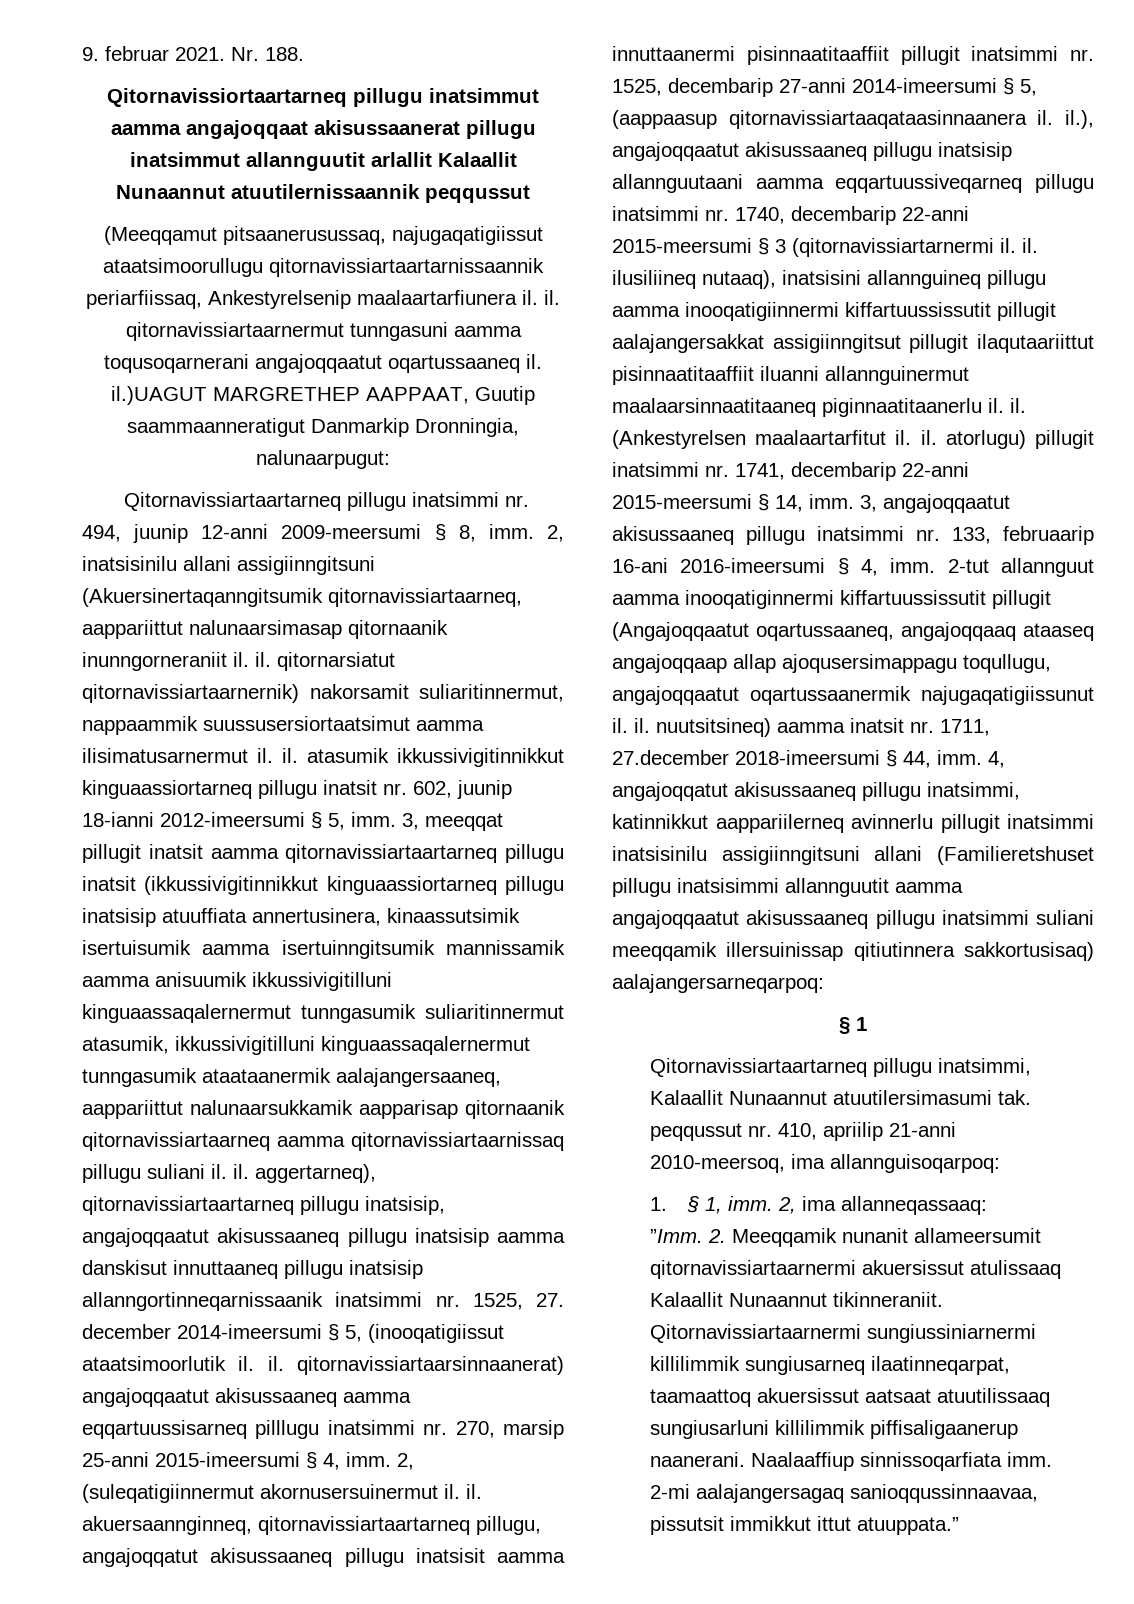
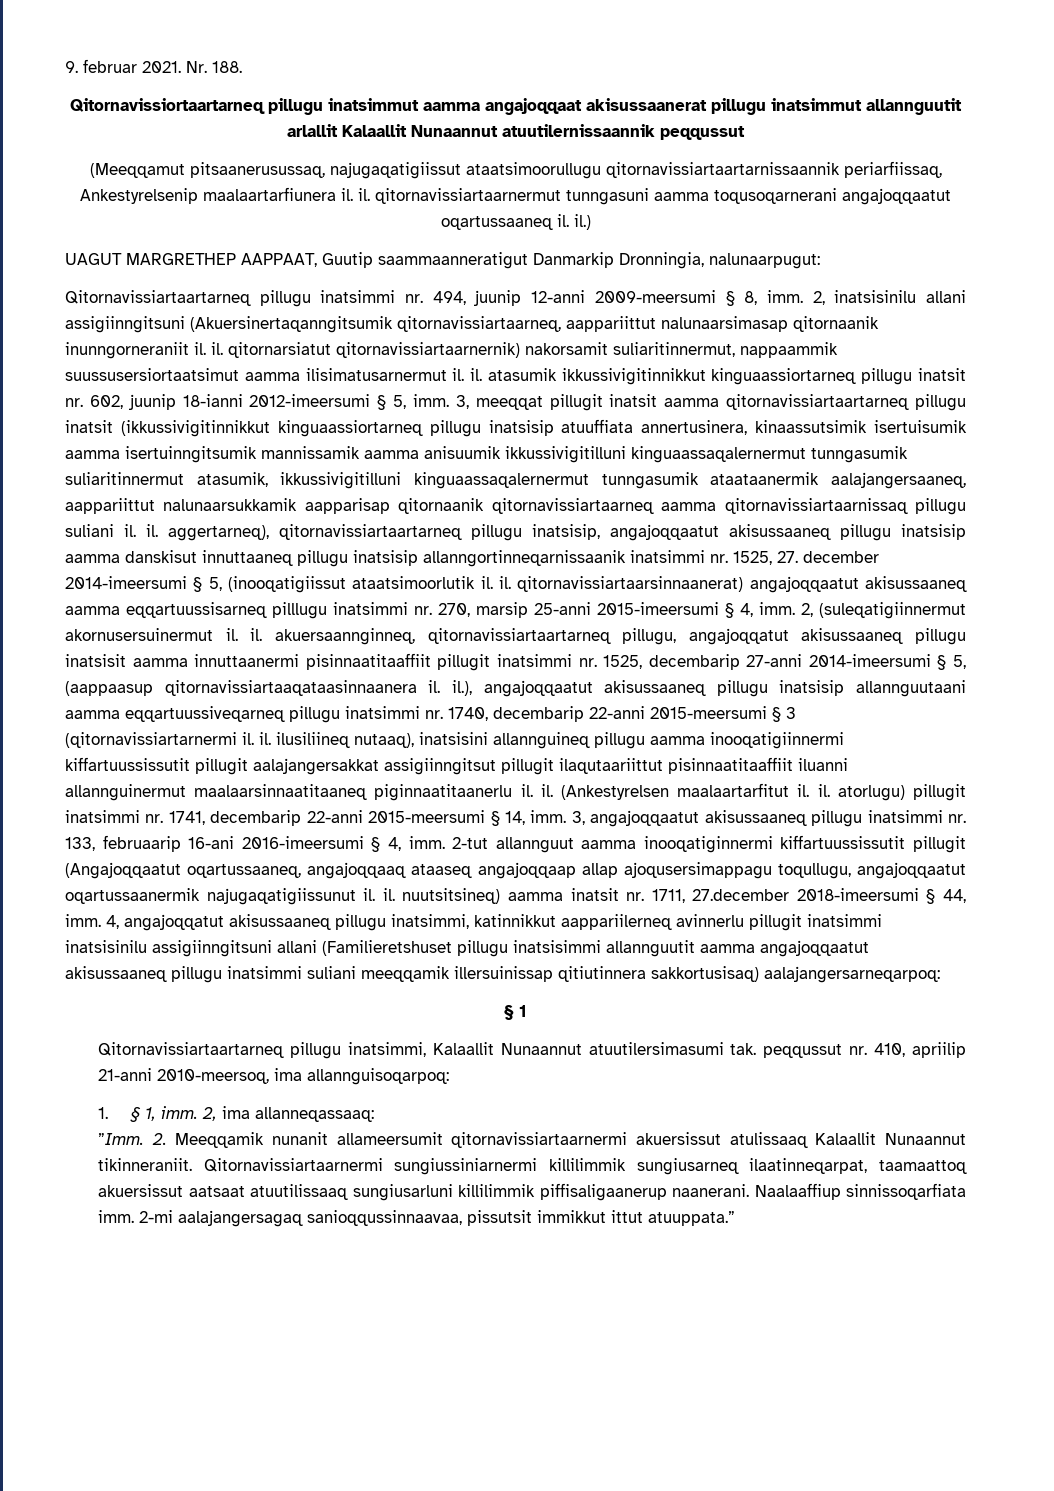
[111,386,207,405] il.)UAGUT -> [573,214,591,230] [65,253,122,265] il.) // UAGUT

